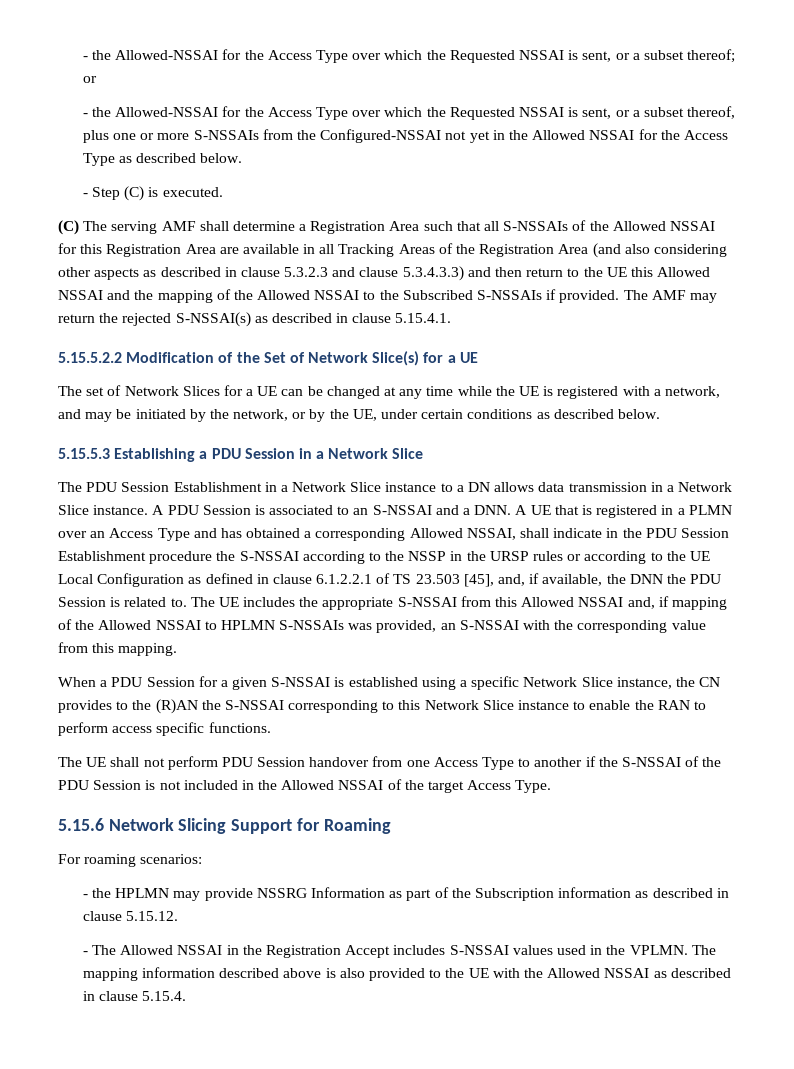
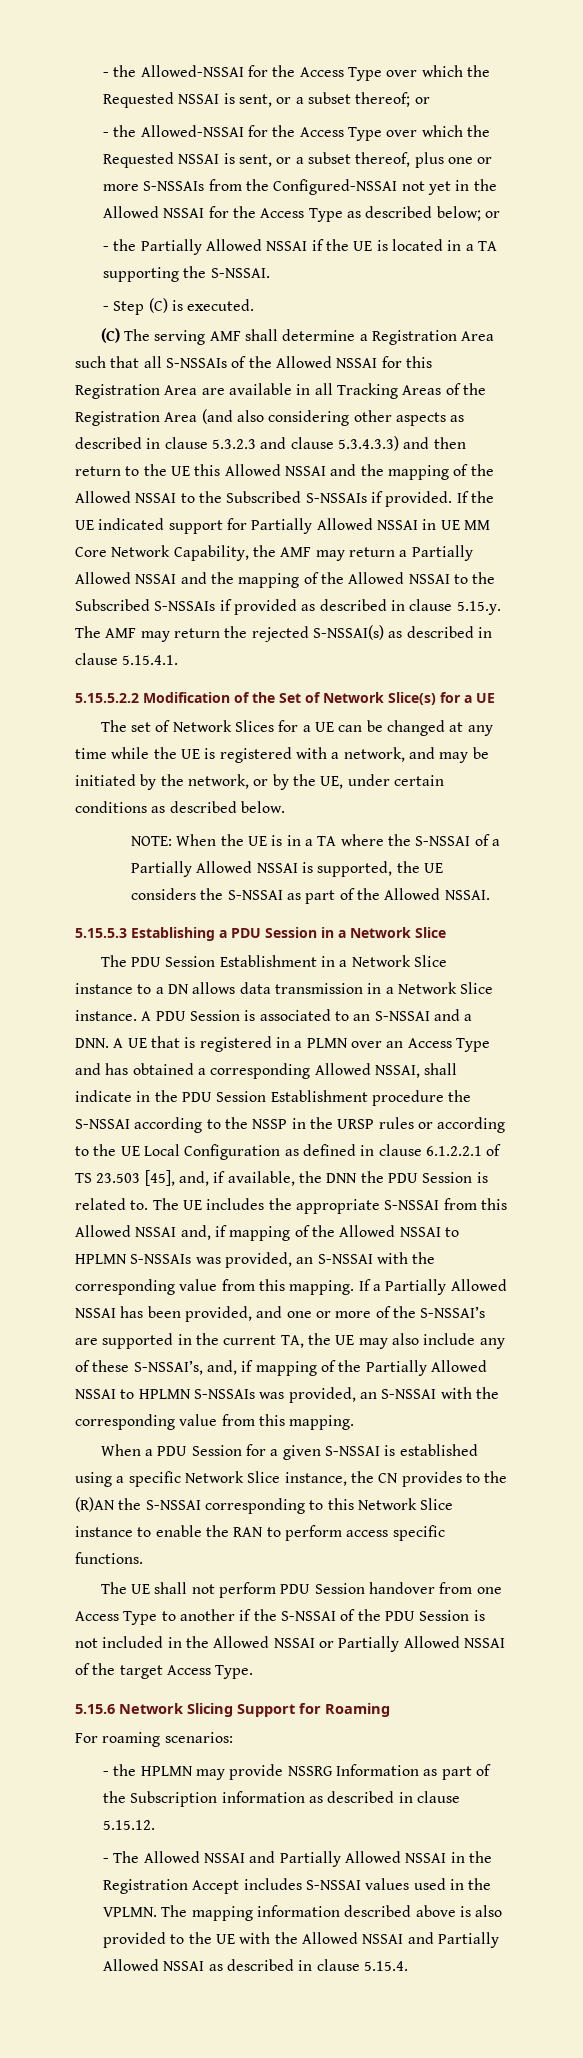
[200,153,243,163] below. -> [436,206,500,221] [102,239,497,255] [102,266,270,282] below; or // - the Partially Allowed NSSAI if the UE is located in a TA supporting the S-NSSAI.
(620, 296) none -> [456,491,494,503] [75,518,490,534] [75,545,473,561] [75,572,496,588] [75,599,501,615] If the UE indicated support for Partially Allowed NSSAI in UE MM Core Network Capability, the AMF may return a Partially Allowed NSSAI and the mapping of the Allowed NSSAI to the Subscribed S-NSSAIs if provided as described in clause 5.15.y.
(660, 414) none -> [130,834,500,846] [130,861,443,877] [130,888,490,904] // NOTE: When the UE is in a TA where the S-NSSAI of a Partially Allowed NSSAI is supported, the UE considers the S-NSSAI as part of the Allowed NSSAI.
(178, 649) none -> [358,1279,507,1295] [75,1306,486,1322] [75,1333,505,1349] [75,1360,487,1376] [75,1387,499,1403] [75,1414,355,1430] If a Partially Allowed NSSAI has been provided, and one or more of the S-NSSAI’s are supported in the current TA, the UE may also include any of these S-NSSAI’s, and, if mapping of the Partially Allowed NSSAI to HPLMN S-NSSAIs was provided, an S-NSSAI with the corresponding value from this mapping.
(384, 785) none -> [318,1636,505,1652] or Partially Allowed NSSAI
(223, 950) none -> [249,1851,447,1867] and Partially Allowed NSSAI
(650, 973) none -> [407,1932,499,1948] [102,1959,205,1971] and Partially Allowed NSSAI

